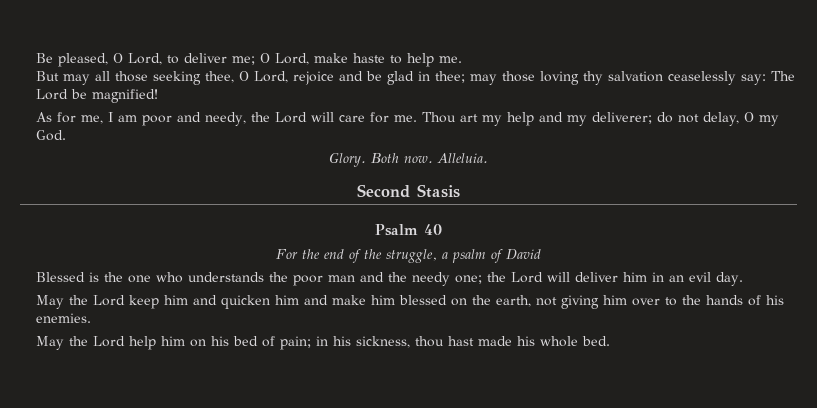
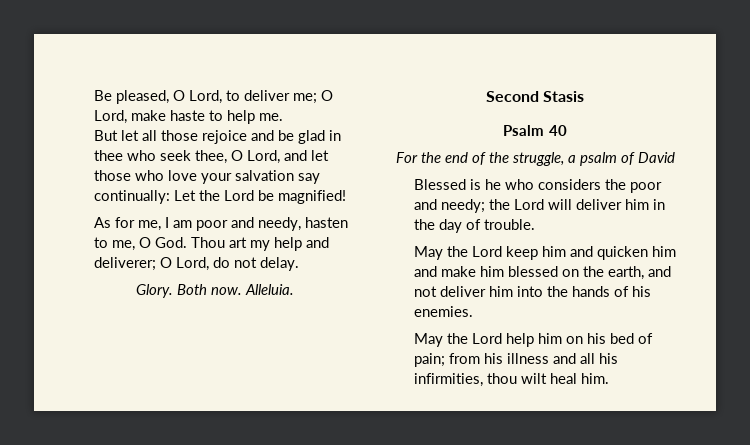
[62,74,90,85] may -> [121,130,140,141] let
[152,71,288,85] seeking thee, O Lord, -> (199, 135) none
[434,71,795,85] thee; may those loving thy salvation ceaselessly say: The -> [94,150,330,164] [94,170,321,184] [94,190,221,204] thee who seek thee, O Lord, and let those who love your salvation say continually: Let the
[250,112,417,123] the Lord will care for me. -> [305,217,349,228] [94,237,188,251] hasten to me, O God.
[566,112,780,126] [35,130,66,141] my deliverer; do not delay, O my God. -> [94,257,300,271] deliverer; O Lord, do not delay.
[103,272,482,286] the one who understands the poor man and the needy one; -> [485,179,663,193] [414,199,486,213] he who considers the poor and needy;
[668,272,743,286] an evil day. -> [414,219,536,233] the day of trouble.
[535,295,677,309] not giving him over to -> [648,266,672,277] [414,286,544,297] and not deliver him into
[315,336,610,348] in his sickness, thou hast made his whole bed. -> [449,353,619,364] [414,373,610,387] from his illness and all his infirmities, thou wilt heal him.

